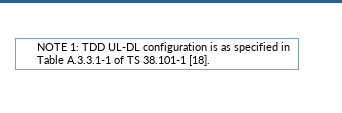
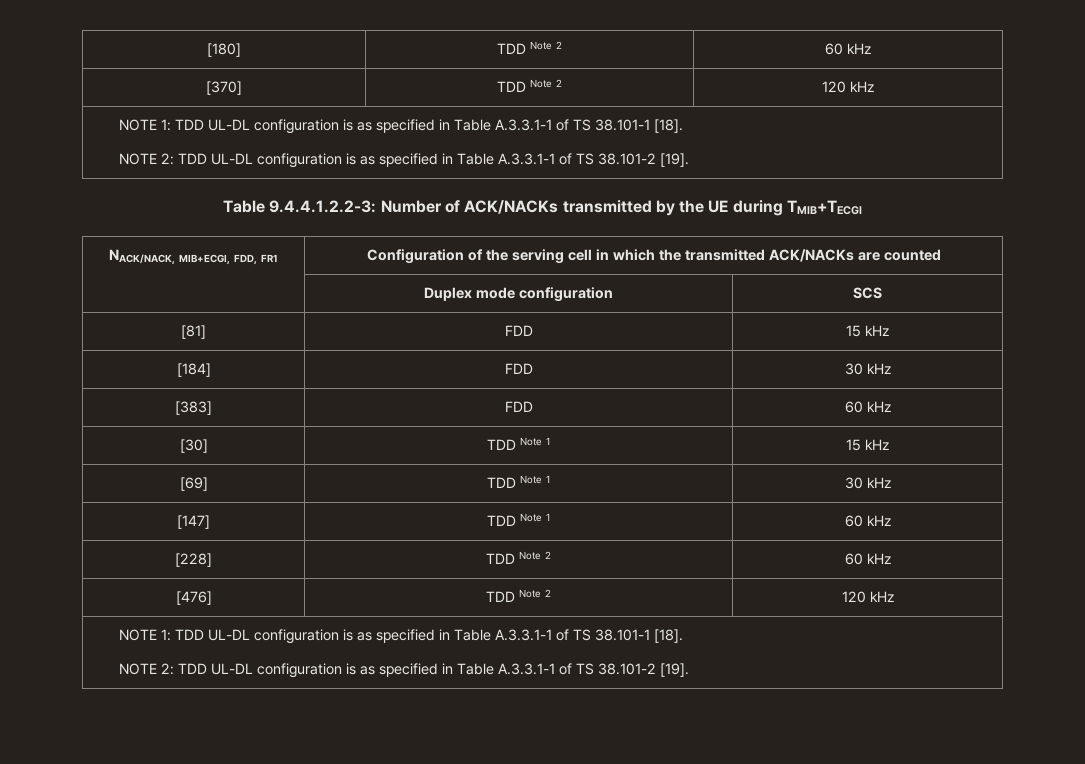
(37, 47) none -> [207,43,241,57] [497,41,562,54] [825,43,871,55] [206,81,242,95] [497,79,562,92] [822,81,874,93] [180] | TDD Note 2 | 60 kHz // [370] | TDD Note 2 | 120 kHz //
(211, 60) none -> [119,153,690,168] [222,200,863,216] [109,249,278,265] [366,249,941,264] [424,287,613,302] [853,287,882,299] [181,325,206,339] [504,325,533,336] [846,325,889,337] [176,363,211,377] [504,363,533,374] [844,363,891,375] [175,401,212,415] [504,401,533,412] [844,401,891,413] [179,439,208,453] [487,437,550,450] [846,439,889,451] [179,477,208,491] [487,475,550,488] [844,477,891,489] [177,515,210,529] [487,513,550,526] [844,515,891,527] [175,553,212,567] [486,551,551,564] [844,553,891,565] [175,591,212,605] [486,589,551,602] [841,591,894,603] [119,629,684,644] [119,663,690,678] // NOTE 2: TDD UL-DL configuration is as specified in Table A.3.3.1-1 of TS 38.101-2 [19]. // Table 9.4.4.1.2.2-3: Number of ACK/NACKs transmitted by the UE during TMIB+TECGI // NACK/NACK, MIB+ECGI, FDD, FR1 | Configuration of the serving cell in which the transmitted ACK/NACKs are counted // | Duplex mode configuration | SCS // [81] | FDD | 15 kHz // [184] | FDD | 30 kHz // [383] | FDD | 60 kHz // [30] | TDD Note 1 | 15 kHz // [69] | TDD Note 1 | 30 kHz // [147] | TDD Note 1 | 60 kHz // [228] | TDD Note 2 | 60 kHz // [476] | TDD Note 2 | 120 kHz // NOTE 1: TDD UL-DL configuration is as specified in Table A.3.3.1-1 of TS 38.101-1 [18]. // NOTE 2: TDD UL-DL configuration is as specified in Table A.3.3.1-1 of TS 38.101-2 [19].

